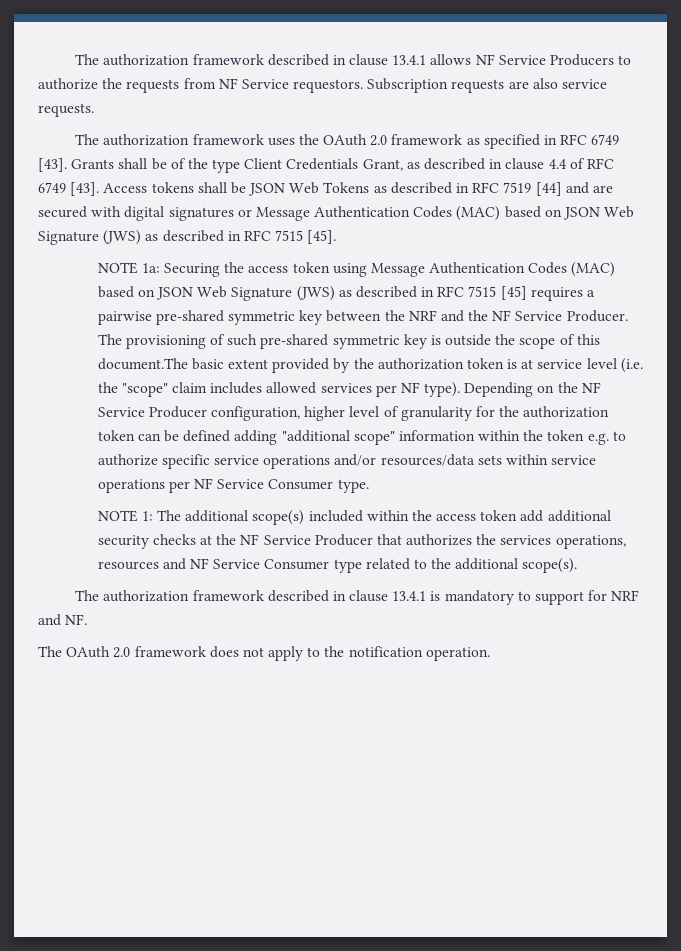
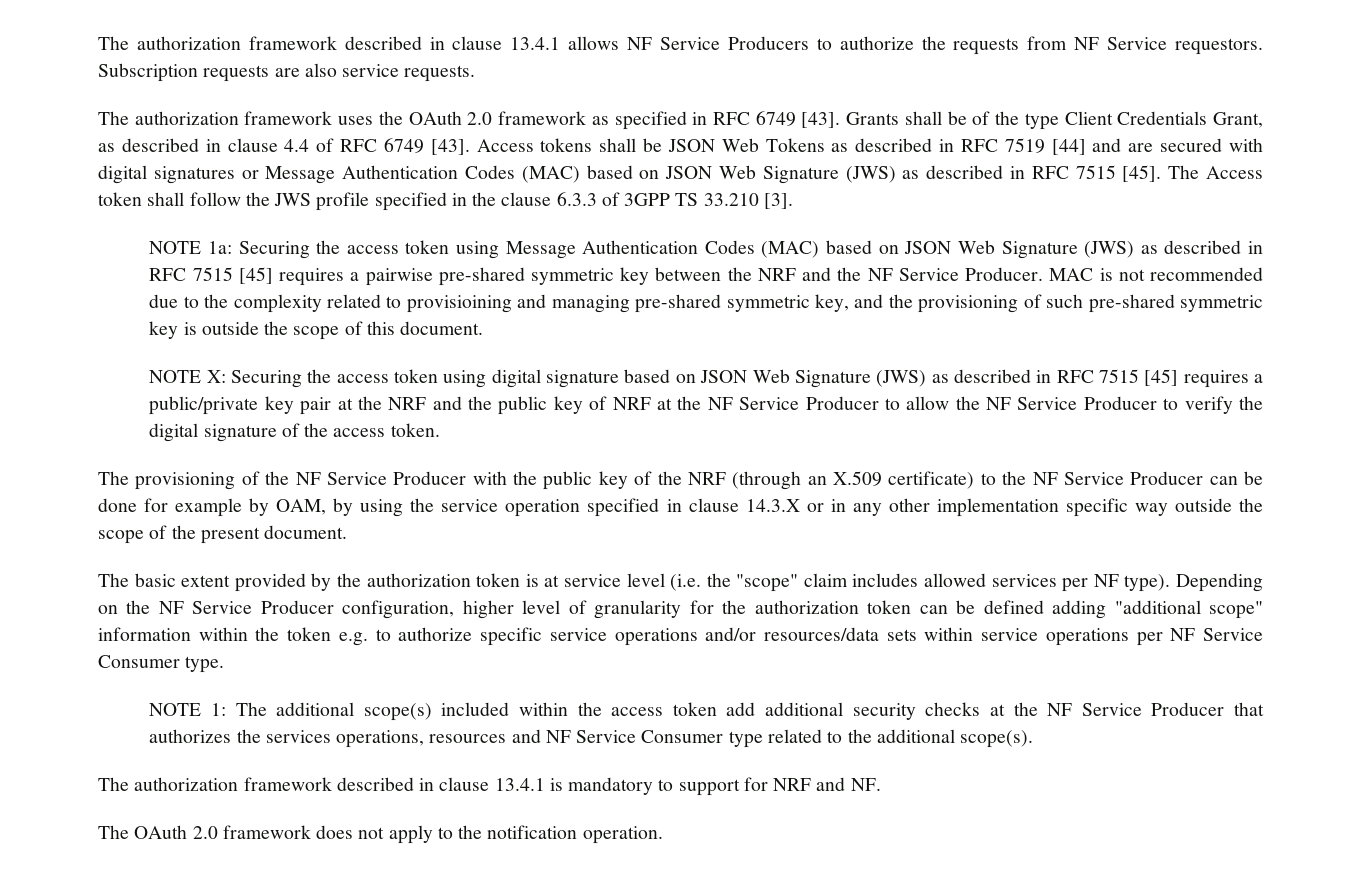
(337, 237) none -> [1168,165,1263,179] [98,192,793,211] The Access token shall follow the JWS profile specified in the clause 6.3.3 of 3GPP TS 33.210 [3].
[97,334,122,345] The -> [1049,267,1264,281] [149,294,913,313] MAC is not recommended due to the complexity related to provisioining and managing pre-shared symmetric key, and the
[97,358,188,370] document.The -> [400,321,484,335] [149,369,1264,388] [149,396,1264,415] [149,423,440,442] [98,471,1263,490] [98,498,1263,517] [98,525,348,544] [98,573,129,587] document. // NOTE X: Securing the access token using digital signature based on JSON Web Signature (JWS) as described in RFC 7515 [45] requires a public/private key pair at the NRF and the public key of NRF at the NF Service Producer to allow the NF Service Producer to verify the digital signature of the access token. // The provisioning of the NF Service Producer with the public key of the NRF (through an X.509 certificate) to the NF Service Producer can be done for example by OAM, by using the service operation specified in clause 14.3.X or in any other implementation specific way outside the scope of the present document. // The

